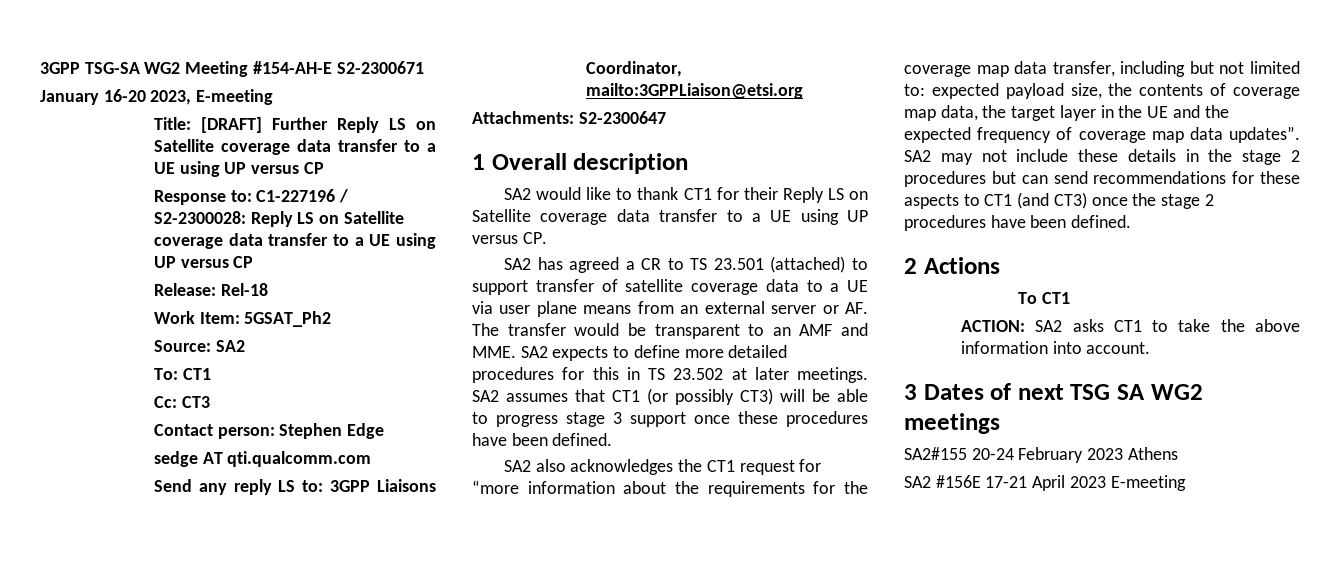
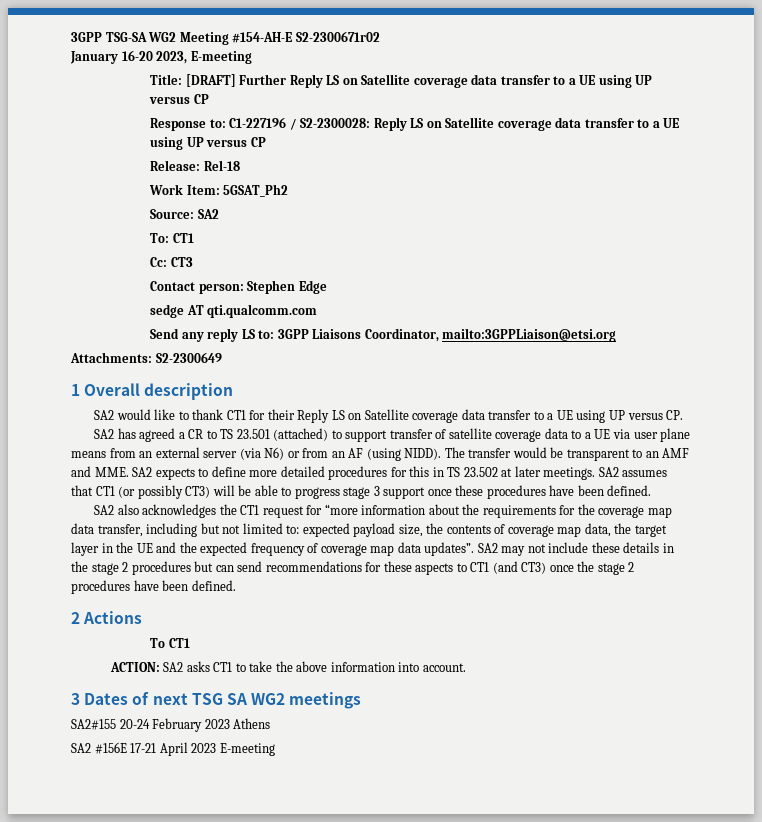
[336,61,424,74] S2-2300671 -> [295,31,380,42] S2-2300671r02
[578,111,666,124] S2-2300647 -> [155,352,222,363] S2-2300649
[822,302,868,314] or AF. -> [239,447,442,461] (via N6) or from an AF (using NIDD).

